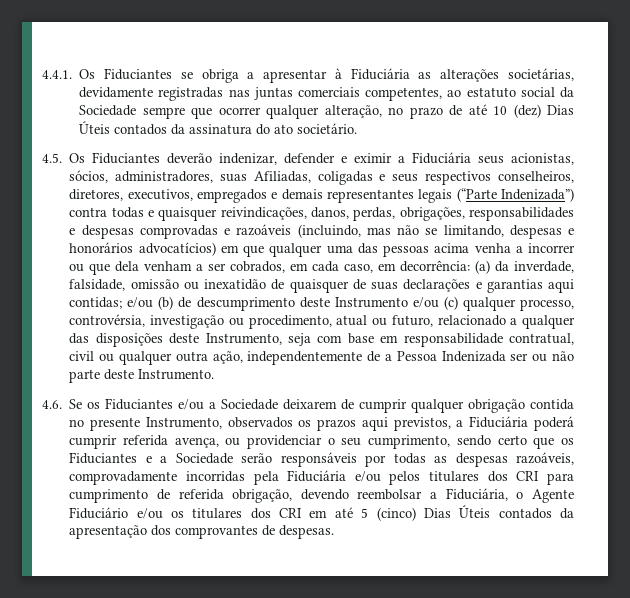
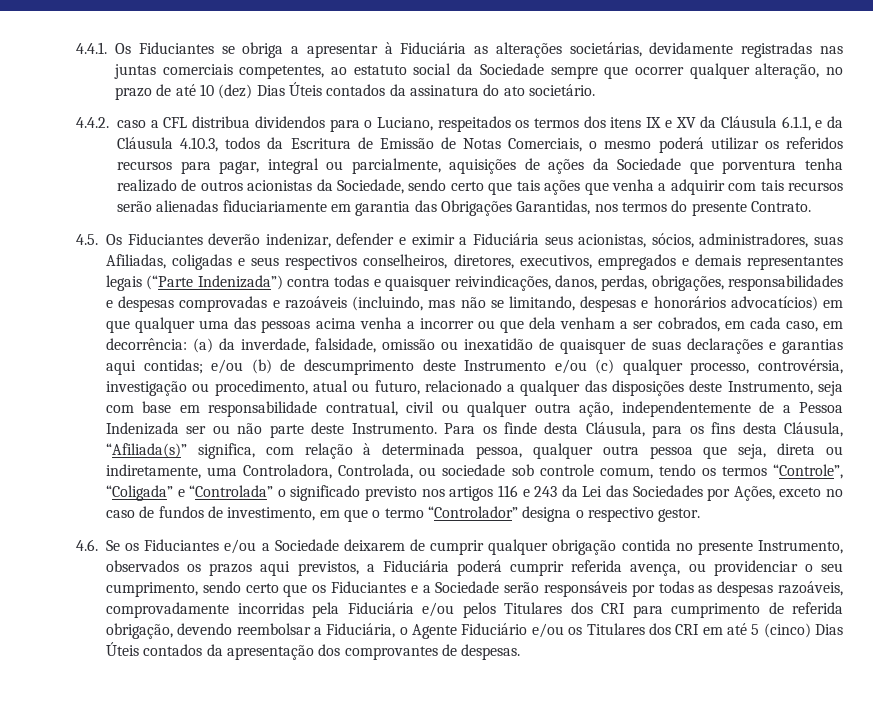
(358, 128) none -> [76,116,844,132] [117,137,843,153] [117,158,844,174] [117,179,843,195] [117,200,811,216] // 4.4.2. caso a CFL distribua dividendos para o Luciano, respeitados os termos dos itens IX e XV da Cláusula 6.1.1, e da Cláusula 4.10.3, todos da Escritura de Emissão de Notas Comerciais, o mesmo poderá utilizar os referidos recursos para pagar, integral ou parcialmente, aquisições de ações da Sociedade que porventura tenha realizado de outros acionistas da Sociedade, sendo certo que tais ações que venha a adquirir com tais recursos serão alienadas fiduciariamente em garantia das Obrigações Garantidas, nos termos do presente Contrato.
(215, 374) none -> [444,422,843,438] [106,443,843,459] [106,464,844,479] [106,485,843,501] [106,506,701,522] Para os finde desta Cláusula, para os fins desta Cláusula, “Afiliada(s)” significa, com relação à determinada pessoa, qualquer outra pessoa que seja, direta ou indiretamente, uma Controladora, Controlada, ou sociedade sob controle comum, tendo os termos “Controle”, “Coligada” e “Controlada” o significado previsto nos artigos 116 e 243 da Lei das Sociedades por Ações, exceto no caso de fundos de investimento, em que o termo “Controlador” designa o respectivo gestor.
[429,471,480,482] titulares -> [504,602,562,614] Titulares
[192,508,243,519] titulares -> [586,623,645,635] Titulares

